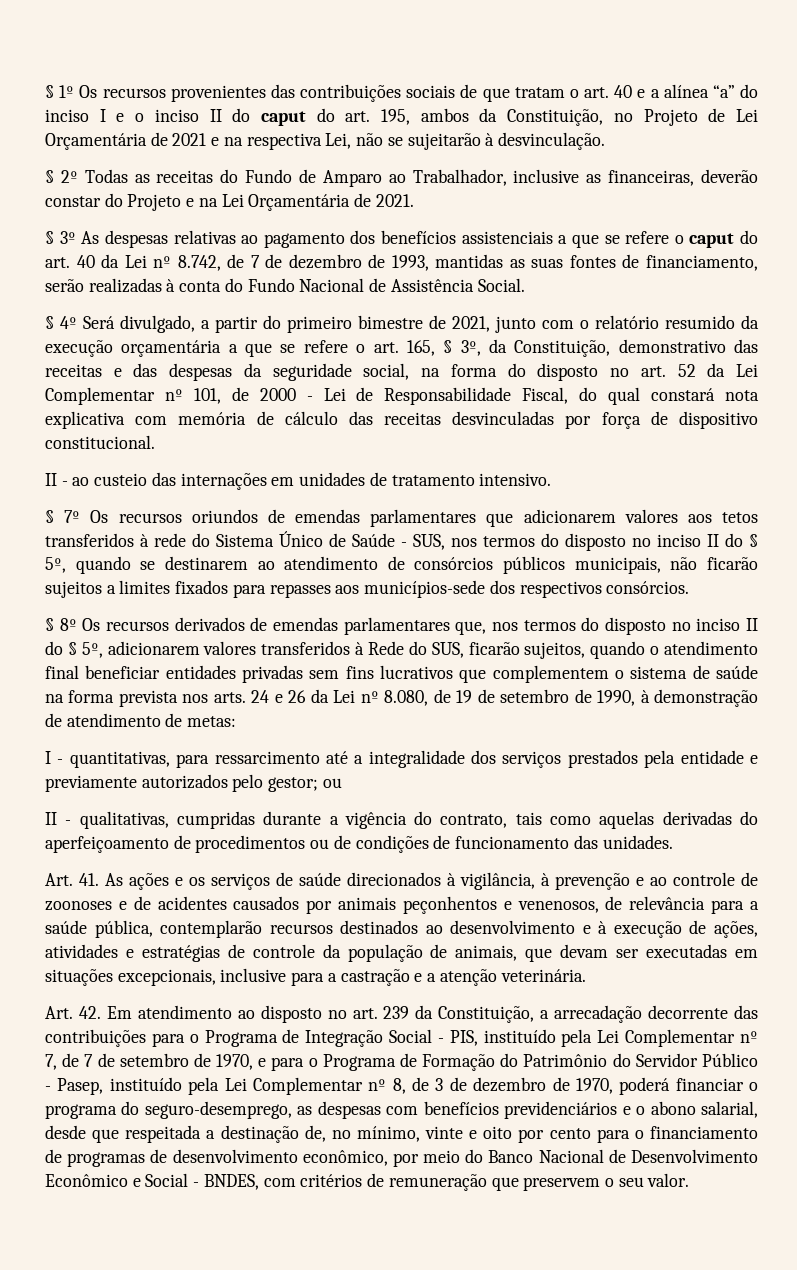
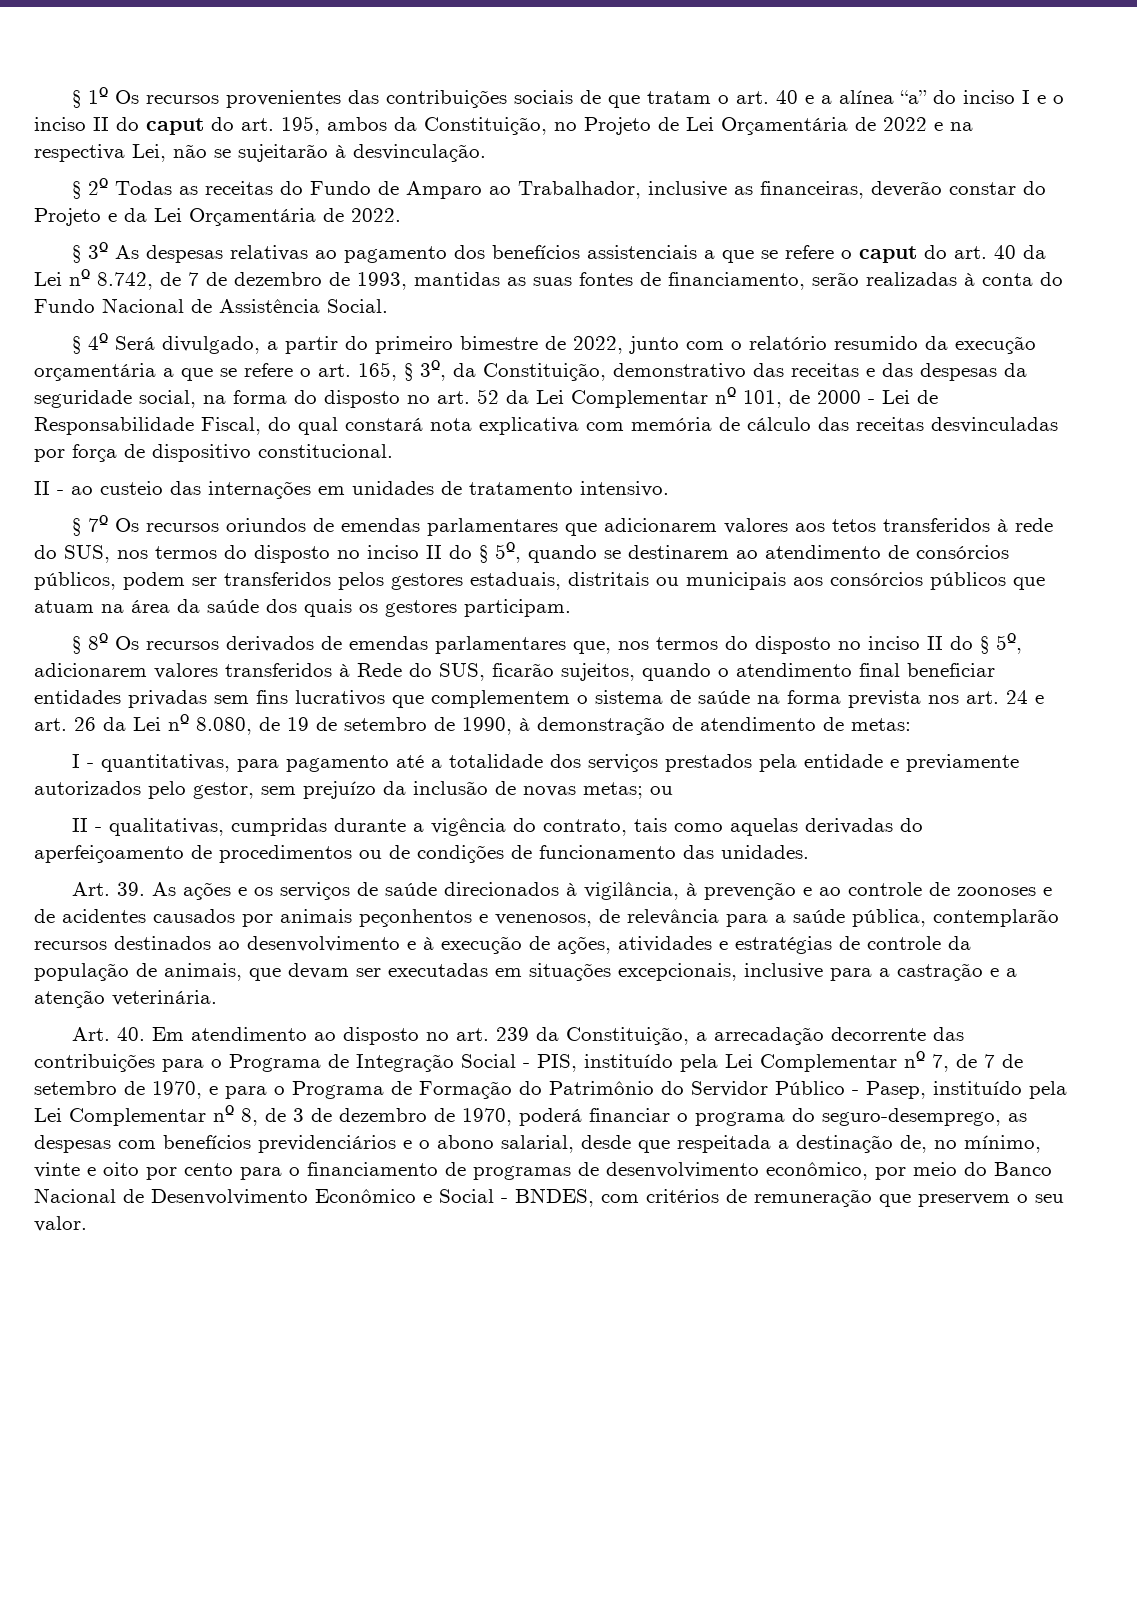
[172,133,207,146] 2021 -> [883,117,927,131] 2022
[198,193,414,211] na Lei Orçamentária de 2021. -> [124,208,401,226] da Lei Orçamentária de 2022.
[452,316,490,332] 2021, -> [573,336,624,354] 2022,
[216,531,407,547] Sistema Único de Saúde - -> (57, 552) none
[503,556,758,574] [45,580,690,598] públicos municipais, não ficarão sujeitos a limites fixados para repasses aos municípios-sede dos respectivos consórcios. -> [34,572,1045,590] [34,599,571,617] públicos, podem ser transferidos pelos gestores estaduais, distritais ou municipais aos consórcios públicos que atuam na área da saúde dos quais os gestores participam.
[213,692,246,703] arts. -> [966,691,999,704] art.
(283, 698) none -> [34,718,67,731] art.
[214,751,320,764] ressarcimento -> [286,755,390,772] pagamento
[368,750,465,768] integralidade -> [449,754,544,768] totalidade
[268,777,319,792] gestor; -> [193,781,643,799] gestor, sem prejuízo da inclusão de novas metas;
[79,873,99,886] 41. -> [117,882,146,896] 39.
[78,1006,101,1019] 42. -> [117,1027,146,1041] 40.

